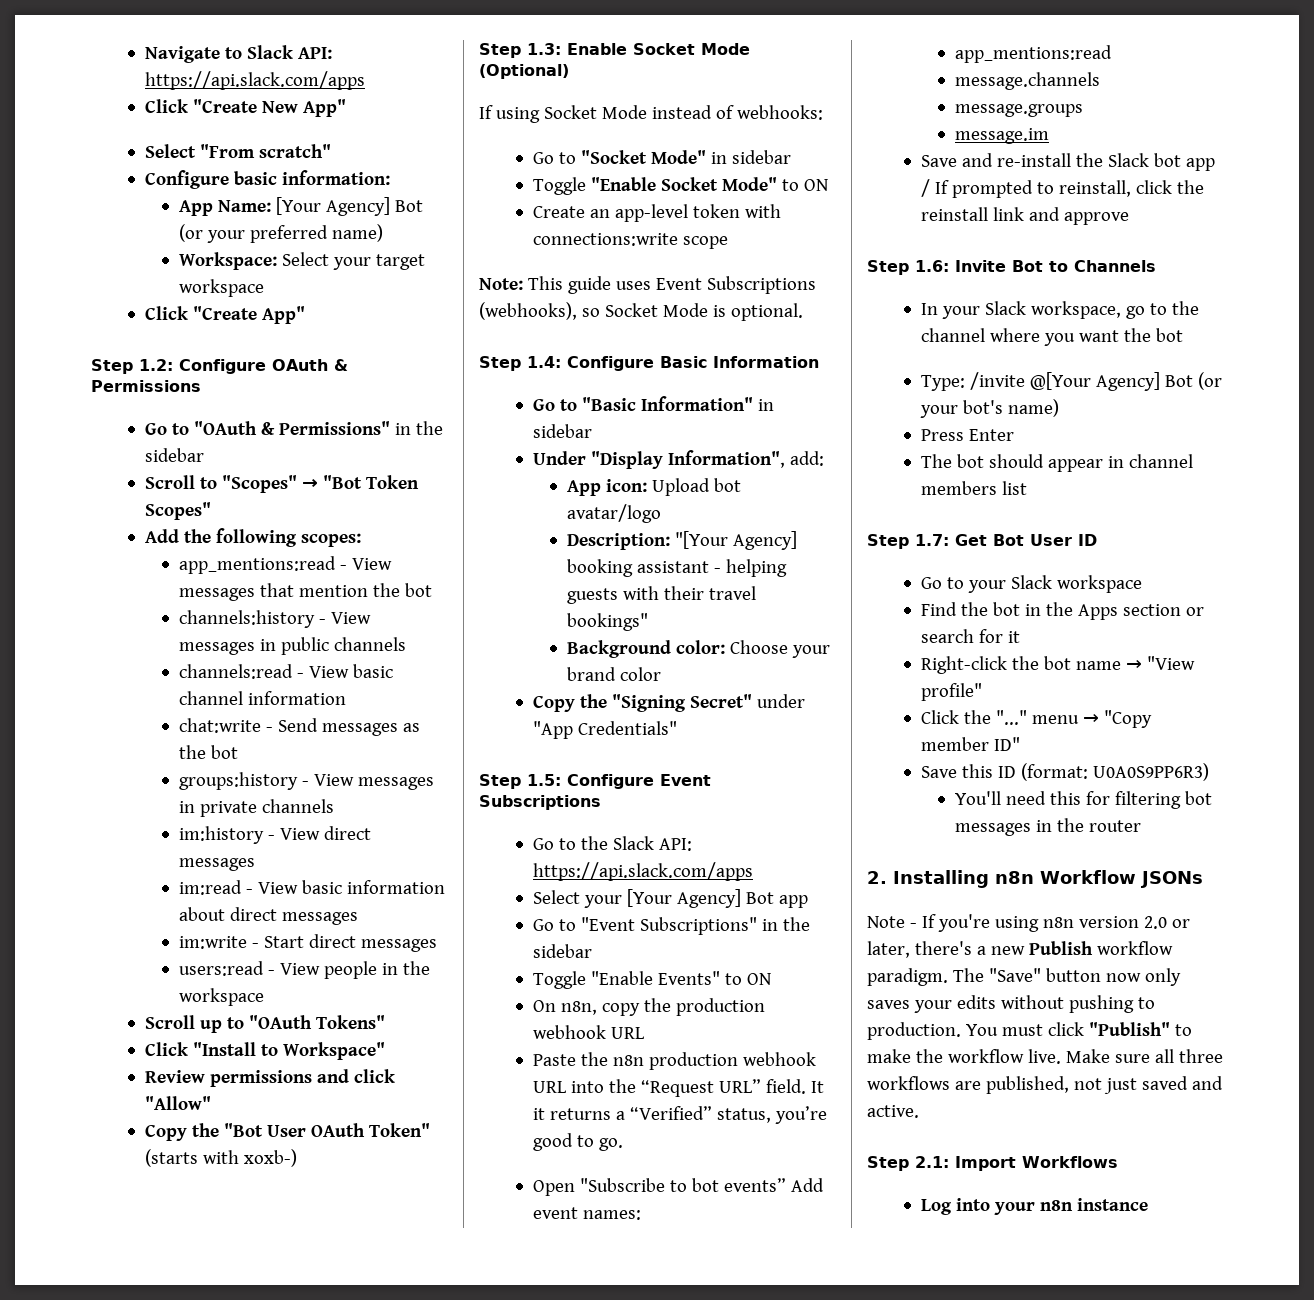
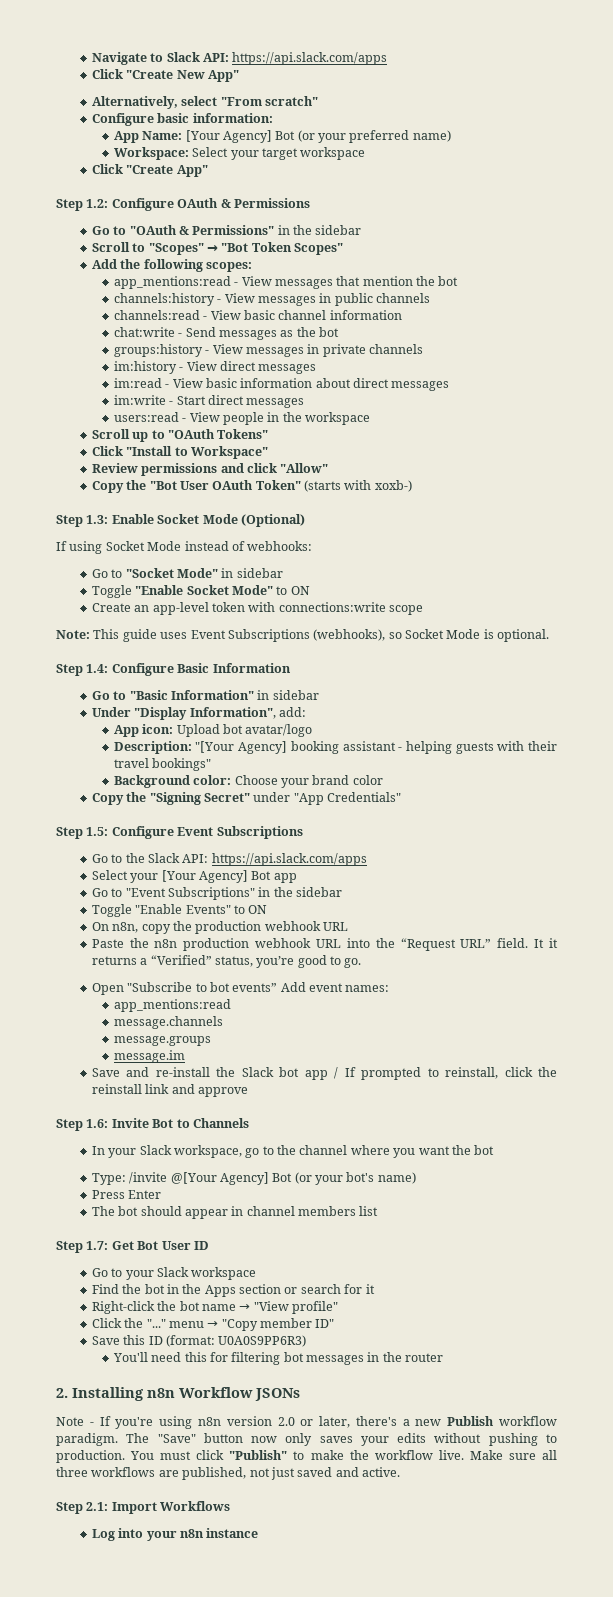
[144,144,196,158] Select -> [91,96,218,109] Alternatively, select

